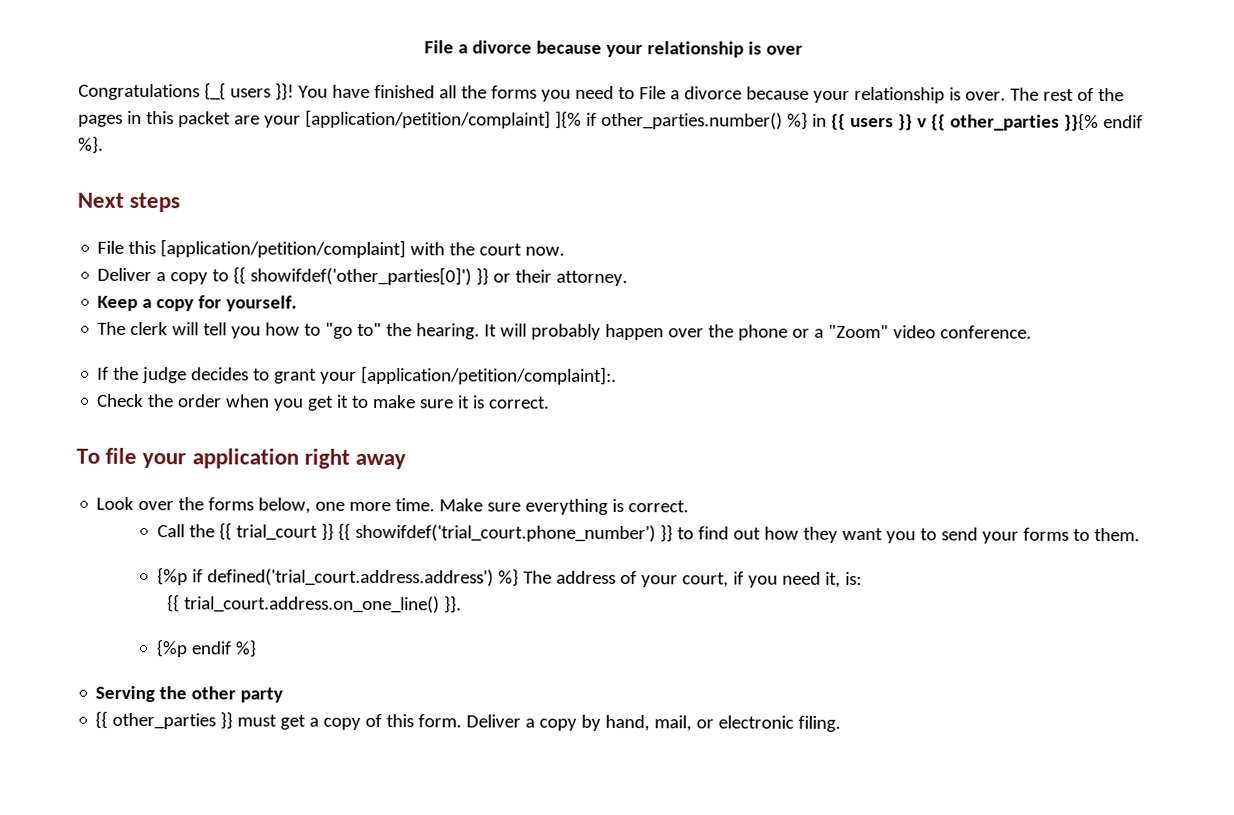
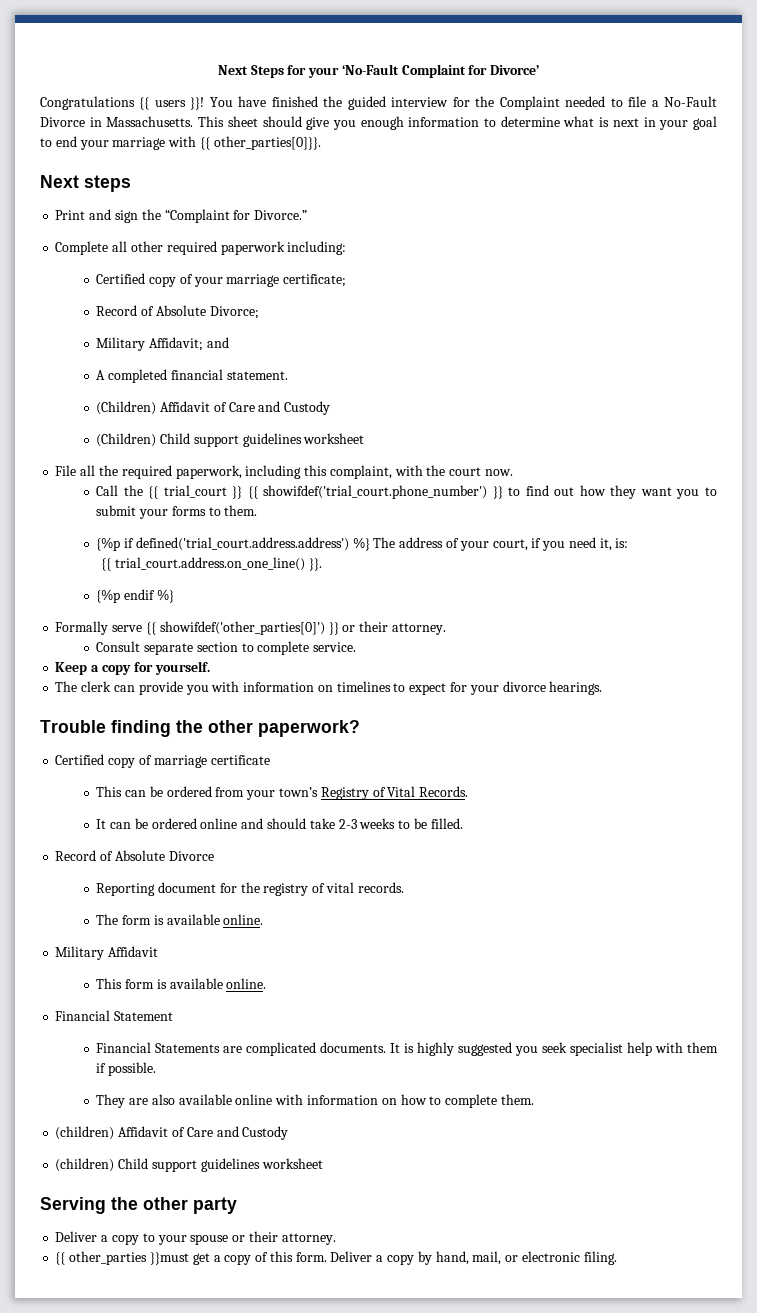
[424,40,803,58] File a divorce because your relationship is over -> [217,64,540,78] Next Steps for your ‘No-Fault Complaint for Divorce’
[203,82,226,101] {_{ -> [139,97,150,110] {{
[438,85,1124,104] [78,109,1143,132] [78,135,104,154] [77,192,181,213] [97,239,566,259] [97,266,629,287] [97,295,298,312] [97,321,1033,341] [97,365,618,386] [96,393,551,411] [76,447,407,470] [96,496,690,515] all the forms you need to File a divorce because your relationship is over. The rest of the pages in this packet are your [application/petition/complaint] ]{% if other_parties.number() %} in {{ users }} v {{ other_parties }}{% endif %}. // Next steps // File this [application/petition/complaint] with the court now. // Deliver a copy to {{ showifdef('other_parties[0]') }} or their attorney. // Keep a copy for yourself. // The clerk will tell you how to "go to" the hearing. It will probably happen over the phone or a "Zoom" video conference. // If the judge decides to grant your [application/petition/complaint]:. // Check the order when you get it to make sure it is correct. // To file your application right away // Look over the forms below, one more time. Make sure everything is correct. -> [323,96,718,110] [40,116,718,130] [40,136,321,150] [40,175,131,192] [55,209,308,223] [55,241,347,255] [96,273,347,287] [96,305,259,319] [96,337,229,351] [96,369,288,383] [96,401,331,415] [96,433,365,447] [55,465,513,479] the guided interview for the Complaint needed to file a No-Fault Divorce in Massachusetts. This sheet should give you enough information to determine what is next in your goal to end your marriage with {{ other_parties[0]}}. // Next steps // Print and sign the “Complaint for Divorce.” // Complete all other required paperwork including: // Certified copy of your marriage certificate; // Record of Absolute Divorce; // Military Affidavit; and // A completed financial statement. // (Children) Affidavit of Care and Custody // (Children) Child support guidelines worksheet // File all the required paperwork, including this complaint, with the court now.
[941,527,979,541] send -> [96,505,137,516] submit
[95,685,284,703] [95,710,278,730] Serving the other party // {{ other_parties }} must -> [55,621,446,635] [96,641,357,655] [55,661,210,675] [55,681,603,695] [40,720,360,737] [55,754,270,768] [96,786,469,800] [96,818,463,829] [55,850,214,861] [96,882,404,896] [96,914,264,925] [55,946,159,960] [96,978,267,989] [55,1010,174,1021] [96,1042,718,1056] [96,1062,157,1076] [96,1094,534,1108] [55,1126,289,1140] [55,1158,323,1172] [40,1197,237,1214] [55,1231,336,1245] [55,1251,189,1265] Formally serve {{ showifdef('other_parties[0]') }} or their attorney. // Consult separate section to complete service. // Keep a copy for yourself. // The clerk can provide you with information on timelines to expect for your divorce hearings. // Trouble finding the other paperwork? // Certified copy of marriage certificate // This can be ordered from your town’s Registry of Vital Records. // It can be ordered online and should take 2-3 weeks to be filled. // Record of Absolute Divorce // Reporting document for the registry of vital records. // The form is available online. // Military Affidavit // This form is available online. // Financial Statement // Financial Statements are complicated documents. It is highly suggested you seek specialist help with them if possible. // They are also available online with information on how to complete them. // (children) Affidavit of Care and Custody // (children) Child support guidelines worksheet // Serving the other party // Deliver a copy to your spouse or their attorney. // {{ other_parties }}must

